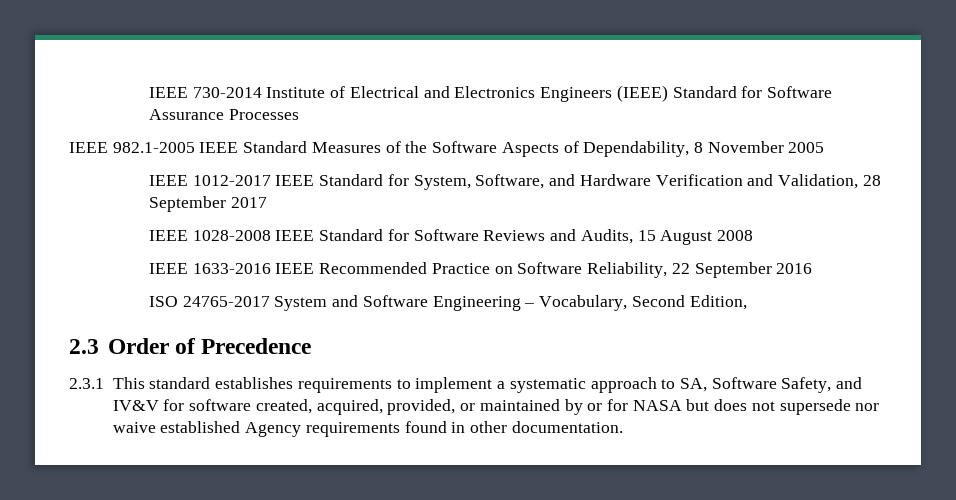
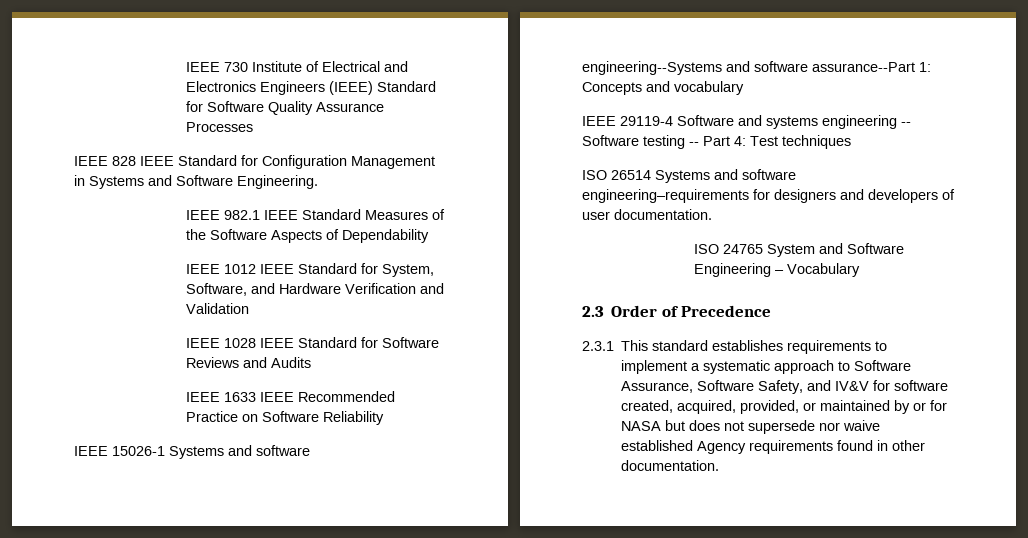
[149,87,262,98] IEEE 730-2014 -> [186,62,249,72] IEEE 730
(833, 92) none -> [268,101,314,115] Quality
[112,142,195,153] 982.1-2005 -> [112,155,435,169] [74,175,318,189] [186,210,261,220] 828 IEEE Standard for Configuration Management in Systems and Software Engineering. // IEEE 982.1
[583,141,825,157] [149,175,271,186] Dependability, 8 November 2005 // IEEE 1012-2017 -> [342,229,430,243] [186,264,257,274] Dependability // IEEE 1012
[778,174,881,189] [149,196,267,212] [149,230,271,241] Validation, 28 September 2017 // IEEE 1028-2008 -> [186,303,250,314] [186,338,257,348] Validation // IEEE 1028
[580,229,754,245] [149,263,271,274] Audits, 15 August 2008 // IEEE 1633-2016 -> [271,357,312,368] [186,392,257,402] Audits // IEEE 1633
[587,262,813,278] [149,296,270,307] Reliability, 22 September 2016 // ISO 24765-2017 -> [323,411,385,425] [74,445,310,459] [582,61,931,75] [582,81,744,95] [582,115,911,129] [582,135,851,149] [582,169,796,183] [582,189,955,203] [582,209,712,220] [694,244,764,254] Reliability // IEEE 15026-1 Systems and software engineering--Systems and software assurance--Part 1: Concepts and vocabulary // IEEE 29119-4 Software and systems engineering -- Software testing -- Part 4: Test techniques // ISO 26514 Systems and software engineering–requirements for designers and developers of user documentation. // ISO 24765
[539,295,747,311] Vocabulary, Second Edition, -> [787,263,861,277] Vocabulary
[680,378,708,392] SA, -> [854,360,912,371] [621,381,694,393] Software Assurance,

